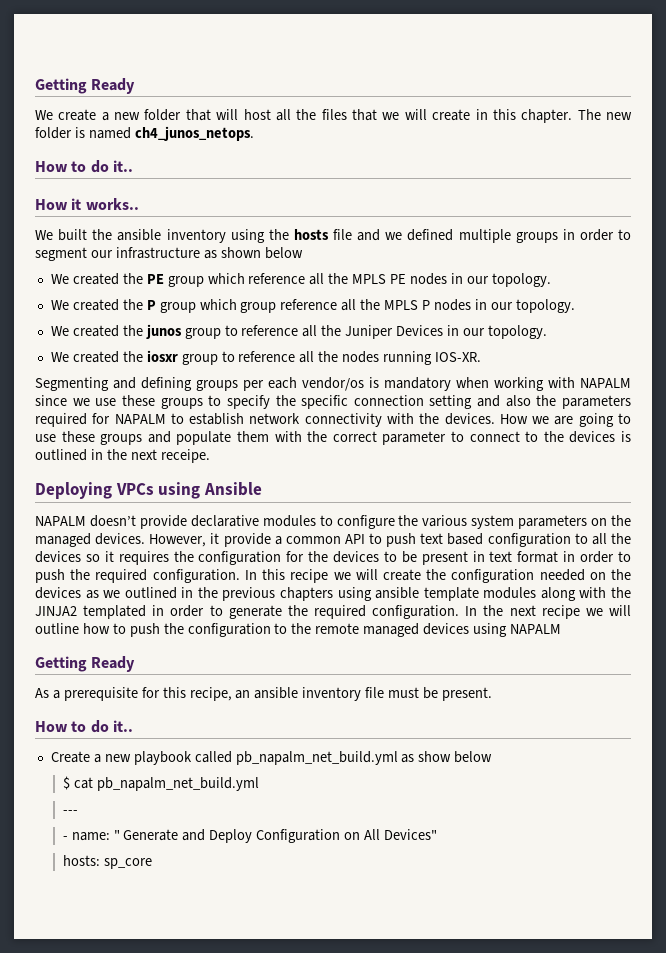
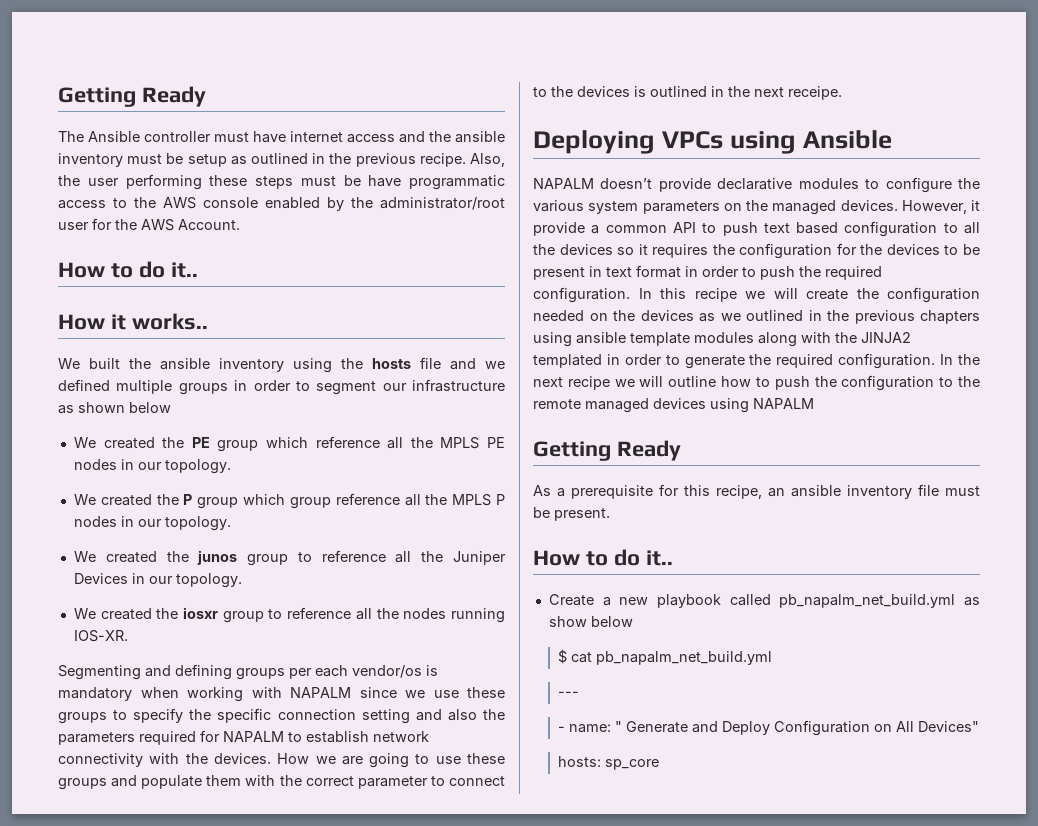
[35,78,136,94] [35,109,632,123] [35,126,254,141] Getting Ready // We create a new folder that will host all the files that we will create in this chapter. The new folder is named ch4_junos_netops. -> [58,86,206,107] [58,131,505,143] [58,153,505,167] [58,174,505,190] [58,197,505,211] [58,218,240,231] Getting Ready // The Ansible controller must have internet access and the ansible inventory must be setup as outlined in the previous recipe. Also, the user performing these steps must be have programmatic access to the AWS console enabled by the administrator/root user for the AWS Account.

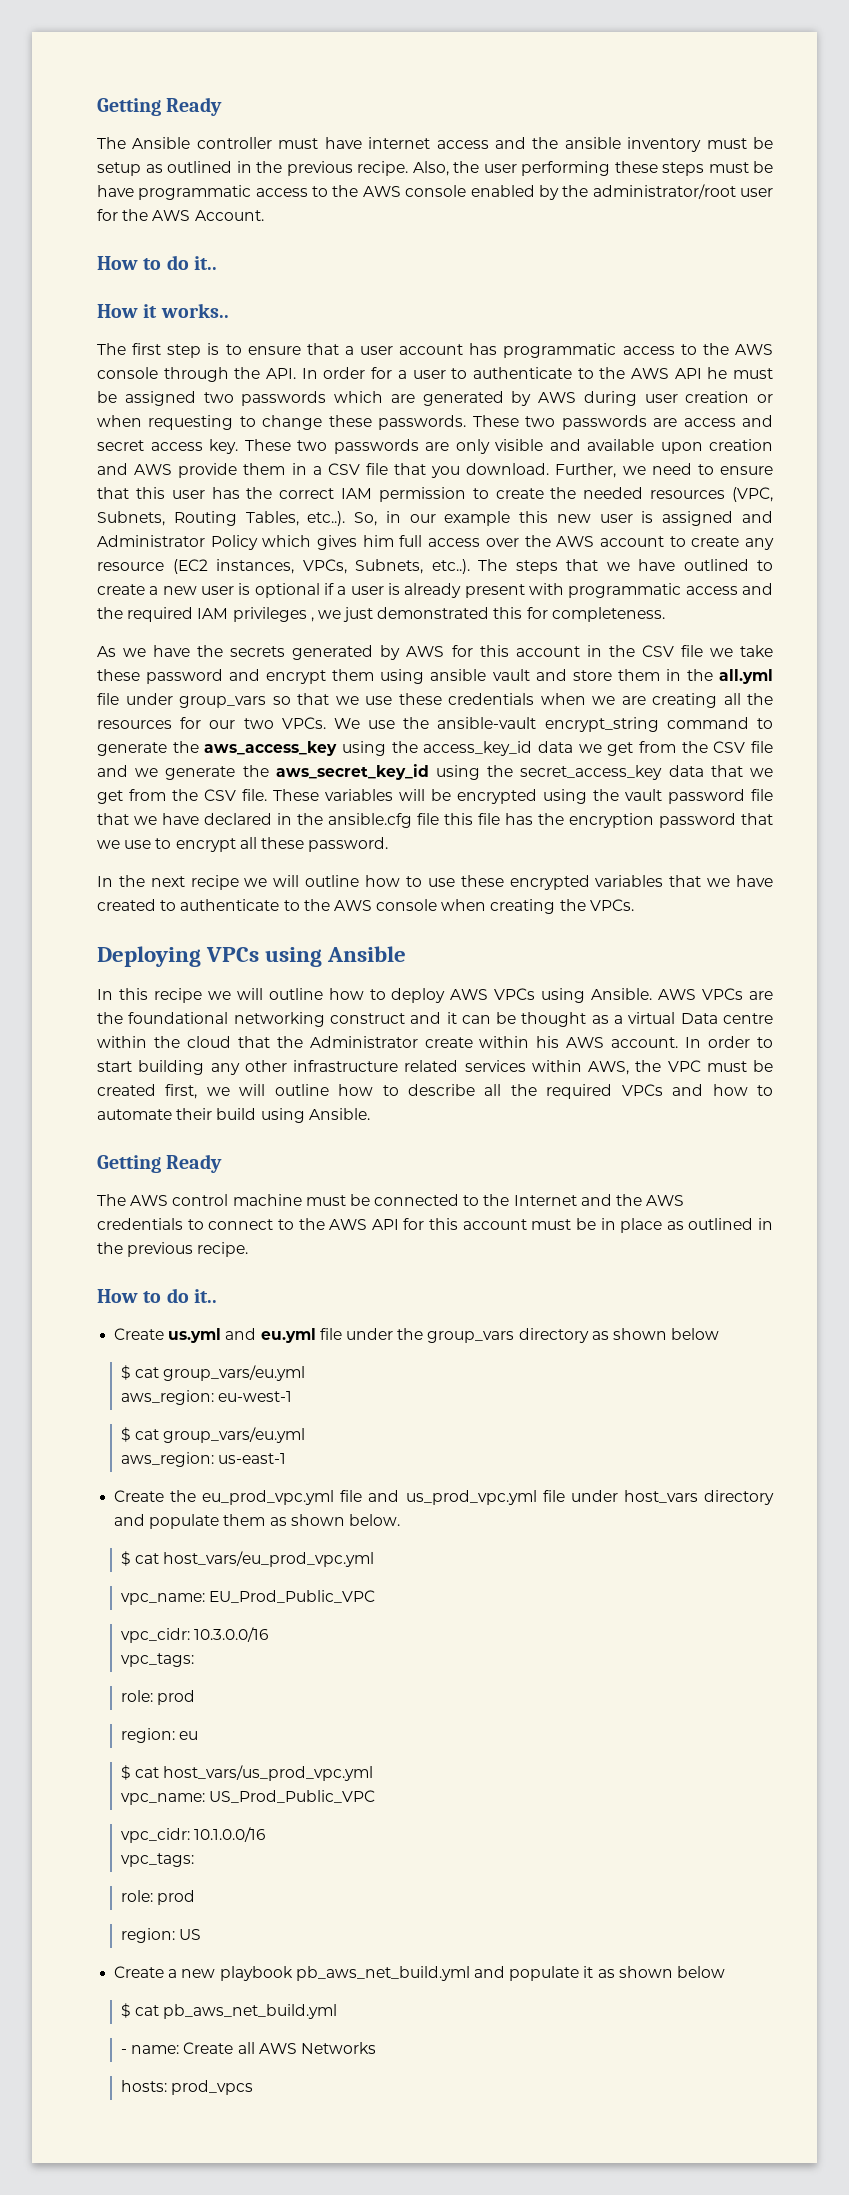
[58,357,505,373] [58,379,505,395] [58,402,171,414] [73,436,506,452] [73,459,231,474] [73,493,505,509] [73,516,231,531] [73,550,507,566] [73,573,242,588] [73,607,505,623] [73,630,128,642] [58,664,438,680] [58,687,505,702] [58,708,505,724] [58,730,429,745] [58,753,506,768] [58,775,505,790] [533,86,842,100] [533,130,892,154] [533,177,980,193] [533,200,980,215] [533,221,981,237] [533,243,980,259] [533,265,882,280] [533,287,980,303] [533,310,980,324] [533,332,911,347] [533,353,936,369] We built the ansible inventory using the hosts file and we defined multiple groups in order to segment our infrastructure as shown below // We created the PE group which reference all the MPLS PE nodes in our topology. // We created the P group which group reference all the MPLS P nodes in our topology. // We created the junos group to reference all the Juniper Devices in our topology. // We created the iosxr group to reference all the nodes running IOS-XR. // Segmenting and defining groups per each vendor/os is mandatory when working with NAPALM since we use these groups to specify the specific connection setting and also the parameters required for NAPALM to establish network connectivity with the devices. How we are going to use these groups and populate them with the correct parameter to connect to the devices is outlined in the next receipe. // Deploying VPCs using Ansible // NAPALM doesn’t provide declarative modules to configure the various system parameters on the managed devices. However, it provide a common API to push text based configuration to all the devices so it requires the configuration for the devices to be present in text format in order to push the required configuration. In this recipe we will create the configuration needed on the devices as we outlined in the previous chapters using ansible template modules along with the JINJA2 templated in order to generate the required configuration. -> [97,343,773,358] [97,367,773,382] [97,391,773,406] [97,415,773,430] [97,439,773,454] [97,463,773,478] [97,487,773,502] [97,511,773,526] [97,535,775,550] [97,559,773,574] [97,583,773,598] [97,607,665,622] [97,645,773,660] [97,669,774,684] [97,693,773,708] [97,717,773,732] [97,741,773,756] [97,764,773,780] [97,789,773,804] [97,813,773,828] [97,837,389,852] The first step is to ensure that a user account has programmatic access to the AWS console through the API. In order for a user to authenticate to the AWS API he must be assigned two passwords which are generated by AWS during user creation or when requesting to change these passwords. These two passwords are access and secret access key. These two passwords are only visible and available upon creation and AWS provide them in a CSV file that you download. Further, we need to ensure that this user has the correct IAM permission to create the needed resources (VPC, Subnets, Routing Tables, etc..). So, in our example this new user is assigned and Administrator Policy which gives him full access over the AWS account to create any resource (EC2 instances, VPCs, Subnets, etc..). The steps that we have outlined to create a new user is optional if a user is already present with programmatic access and the required IAM privileges , we just demonstrated this for completeness. // As we have the secrets generated by AWS for this account in the CSV file we take these password and encrypt them using ansible vault and store them in the all.yml file under group_vars so that we use these credentials when we are creating all the resources for our two VPCs. We use the ansible-vault encrypt_string command to generate the aws_access_key using the access_key_id data we get from the CSV file and we generate the aws_secret_key_id using the secret_access_key data that we get from the CSV file. These variables will be encrypted using the vault password file that we have declared in the ansible.cfg file this file has the encryption password that we use to encrypt all these password. //
[774,375,980,391] [533,398,814,413] [533,440,681,461] [533,484,980,499] [533,507,610,521] push the configuration to the remote managed devices using NAPALM // Getting Ready // As a prerequisite for this recipe, an ansible inventory file must be present. -> [427,875,774,890] [97,899,634,914] [97,946,407,967] [97,988,773,1003] [97,1012,773,1027] [97,1036,773,1048] [97,1060,773,1075] [97,1084,774,1099] [97,1108,370,1123] [97,1154,223,1173] [97,1194,685,1206] [97,1218,773,1233] [97,1242,249,1257] use these encrypted variables that we have created to authenticate to the AWS console when creating the VPCs. // Deploying VPCs using Ansible // In this recipe we will outline how to deploy AWS VPCs using Ansible. AWS VPCs are the foundational networking construct and it can be thought as a virtual Data centre within the cloud that the Administrator create within his AWS account. In order to start building any other infrastructure related services within AWS, the VPC must be created first, we will outline how to describe all the required VPCs and how to automate their build using Ansible. // Getting Ready // The AWS control machine must be connected to the Internet and the AWS credentials to connect to the AWS API for this account must be in place as outlined in the previous recipe.
[602,594,980,608] [548,616,633,627] [557,649,772,665] [557,691,579,697] [557,720,979,736] a new playbook called pb_napalm_net_build.yml as show below // $ cat pb_napalm_net_build.yml // --- // - name: " Generate and Deploy Configuration on All Devices" -> [168,1328,720,1343] [120,1365,306,1381] [120,1390,293,1405] [120,1427,306,1443] [120,1452,287,1467] [114,1490,775,1505] [114,1514,400,1529] [120,1551,375,1567] [120,1590,376,1605] [120,1627,269,1643] [120,1653,194,1667] [120,1690,196,1705] [120,1728,199,1743] [120,1765,374,1781] [120,1790,376,1805] [120,1827,266,1843] [120,1853,194,1867] [120,1890,196,1905] [120,1928,202,1943] [114,1966,725,1981] [120,2003,338,2019] [120,2042,376,2054] us.yml and eu.yml file under the group_vars directory as shown below // $ cat group_vars/eu.yml // aws_region: eu-west-1 // $ cat group_vars/eu.yml // aws_region: us-east-1 // Create the eu_prod_vpc.yml file and us_prod_vpc.yml file under host_vars directory and populate them as shown below. // $ cat host_vars/eu_prod_vpc.yml // vpc_name: EU_Prod_Public_VPC // vpc_cidr: 10.3.0.0/16 // vpc_tags: // role: prod // region: eu // $ cat host_vars/us_prod_vpc.yml // vpc_name: US_Prod_Public_VPC // vpc_cidr: 10.1.0.0/16 // vpc_tags: // role: prod // region: US // Create a new playbook pb_aws_net_build.yml and populate it as shown below // $ cat pb_aws_net_build.yml // - name: Create all AWS Networks
[604,759,659,770] sp_core -> [171,2080,254,2095] prod_vpcs

